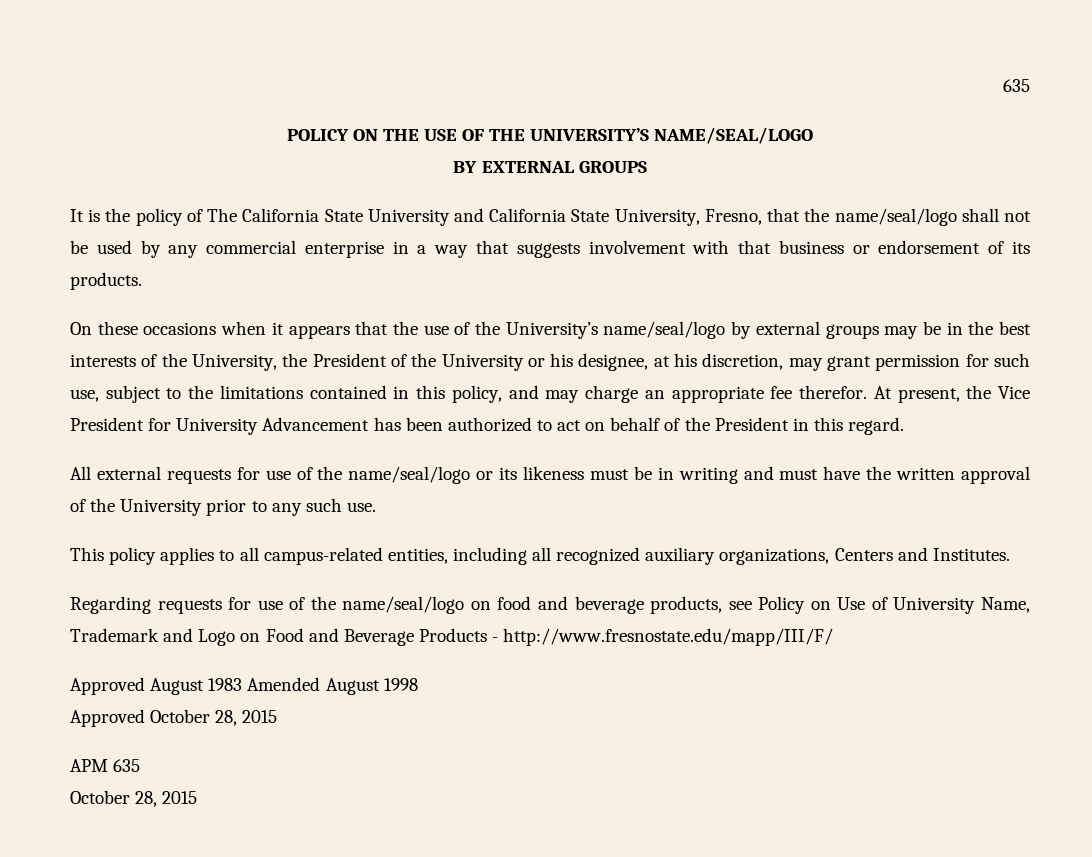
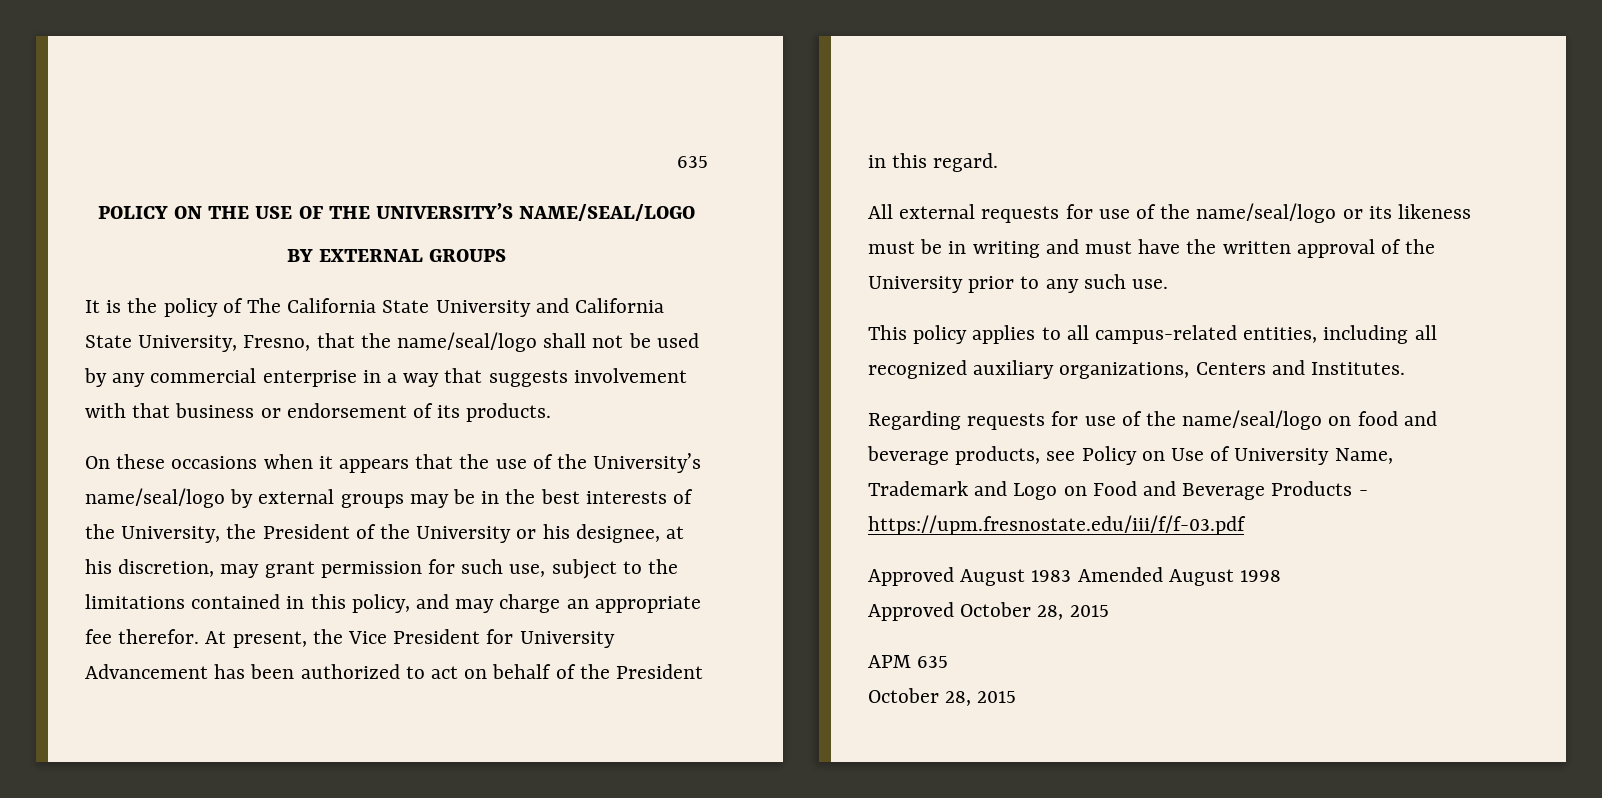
[503,628,834,646] http://www.fresnostate.edu/mapp/III/F/ -> [868,515,1246,535] https://upm.fresnostate.edu/iii/f/f-03.pdf

